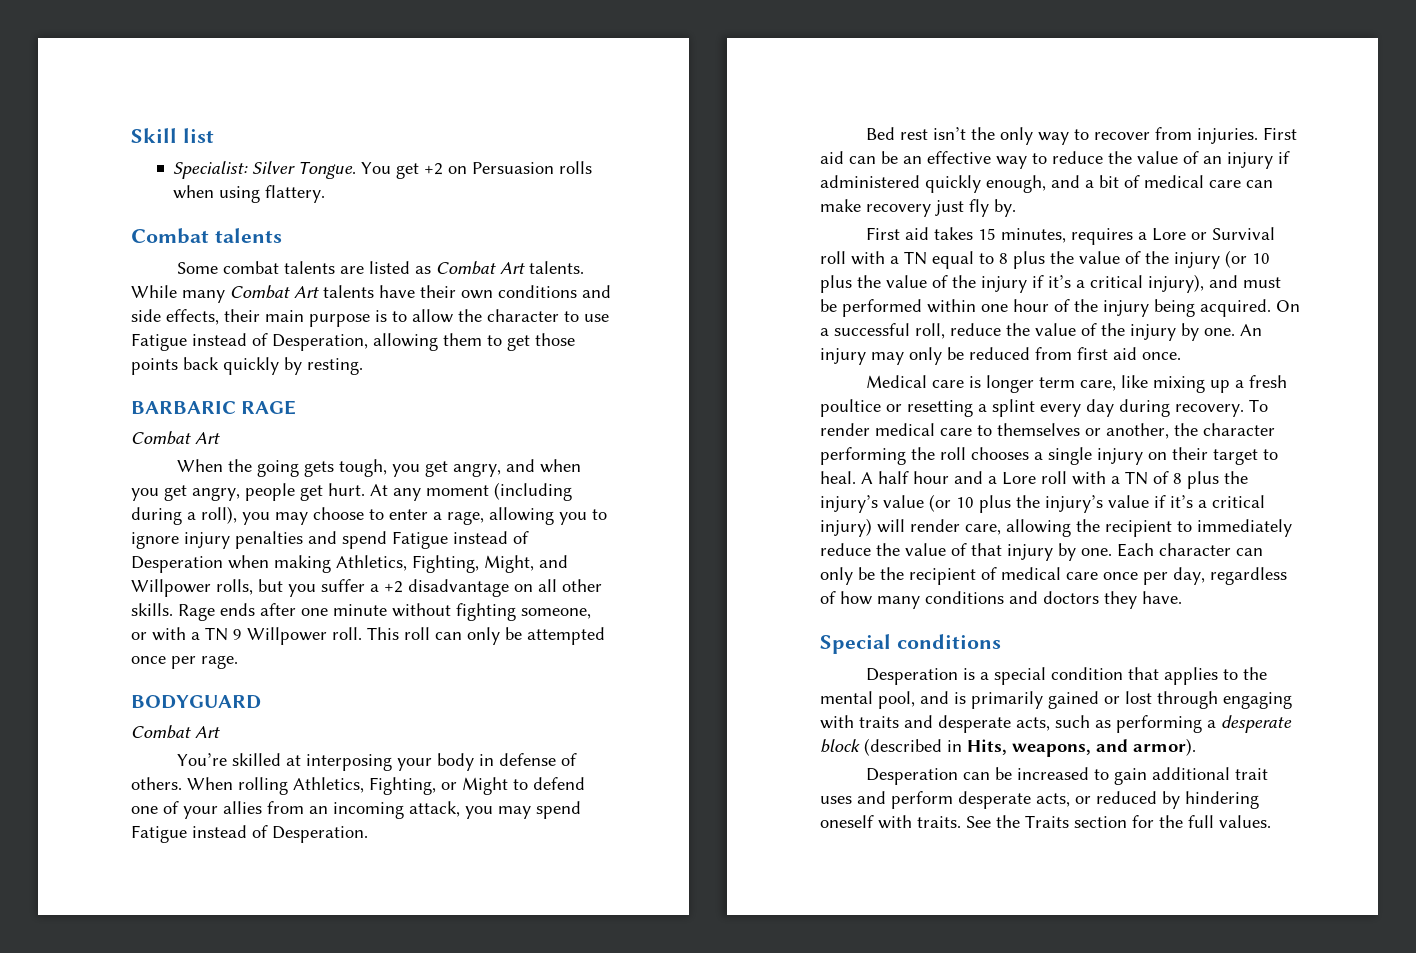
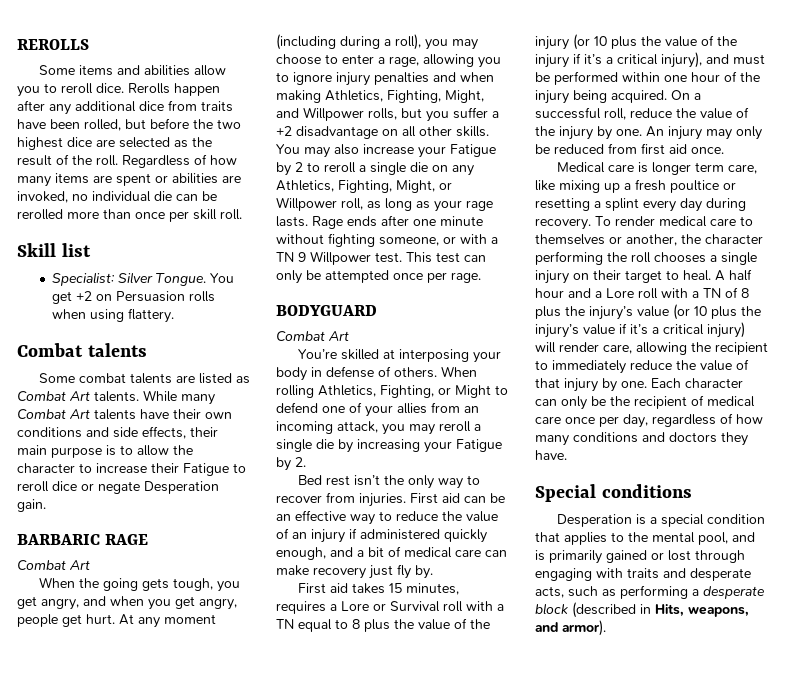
(131, 135) none -> [17,39,89,50] [38,65,226,76] [17,83,220,97] [17,100,233,115] [17,118,241,131] [17,137,212,150] [17,154,237,168] [17,173,241,187] [17,191,217,203] [17,209,242,222] REROLLS // Some items and abilities allow you to reroll dice. Rerolls happen after any additional dice from traits have been rolled, but before the two highest dice are selected as the result of the roll. Regardless of how many items are spent or abilities are invoked, no individual die can be rerolled more than once per skill roll. //
[584,314,609,322] [131,333,575,351] [131,357,363,375] use Fatigue instead of Desperation, allowing them to get those points back quickly by resting. -> [96,463,246,476] [17,481,219,494] [17,499,46,512] increase their Fatigue to reroll dice or negate Desperation gain.
[342,531,529,549] [131,556,223,573] spend Fatigue instead of Desperation -> (456, 77) none
(173, 609) none -> [276,144,496,158] [276,162,474,176] [276,180,452,193] [276,197,493,212] [276,216,308,227] You may also increase your Fatigue by 2 to reroll a single die on any Athletics, Fighting, Might, or Willpower roll, as long as your rage lasts.
[332,627,430,640] roll. This roll -> [375,252,460,263] test. This test
[536,801,581,819] [131,825,368,843] spend Fatigue instead of Desperation. -> [439,421,481,432] [276,439,502,453] [276,457,306,471] reroll a single die by increasing your Fatigue by 2.
[865,767,1268,785] [820,791,1259,809] [820,815,1271,829] // Desperation can be increased to gain additional trait uses and perform desperate acts, or reduced by hindering oneself with traits. See the Traits section for the full values. -> (606, 628) none

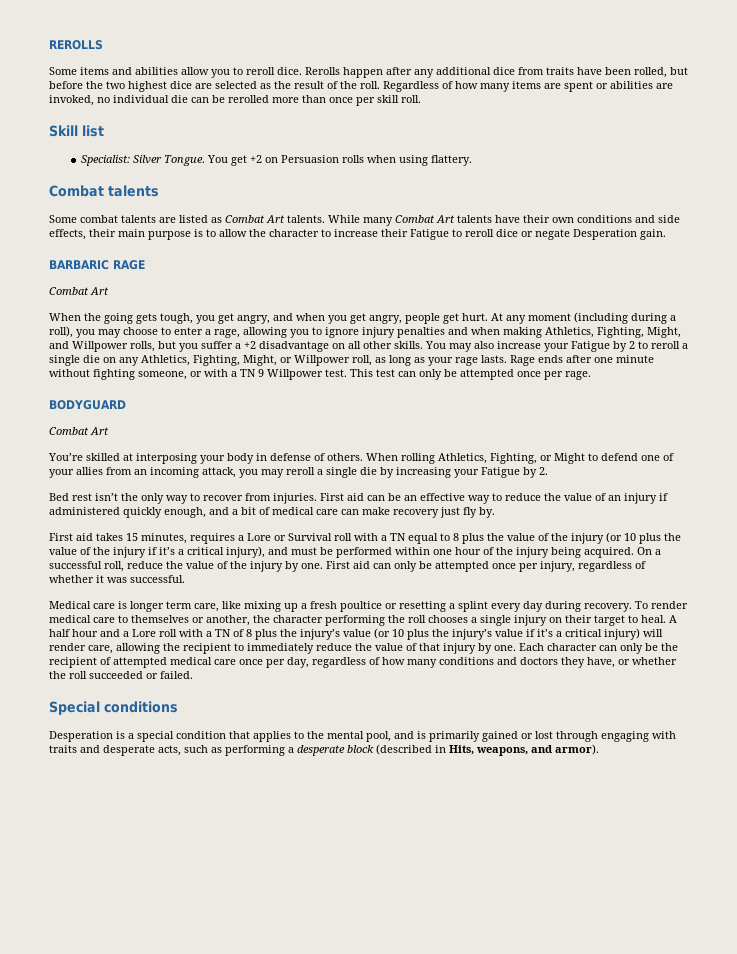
[646,126,762,140] [535,143,724,155] An injury may only be reduced from first aid once. -> [326,561,646,572] [49,575,185,583] First aid can only be attempted once per injury, regardless of whether it was successful.
(704, 400) none -> [113,657,167,668] attempted
[535,450,567,460] have. -> [587,657,677,668] [49,671,193,679] have, or whether the roll succeeded or failed.

